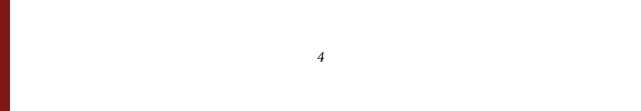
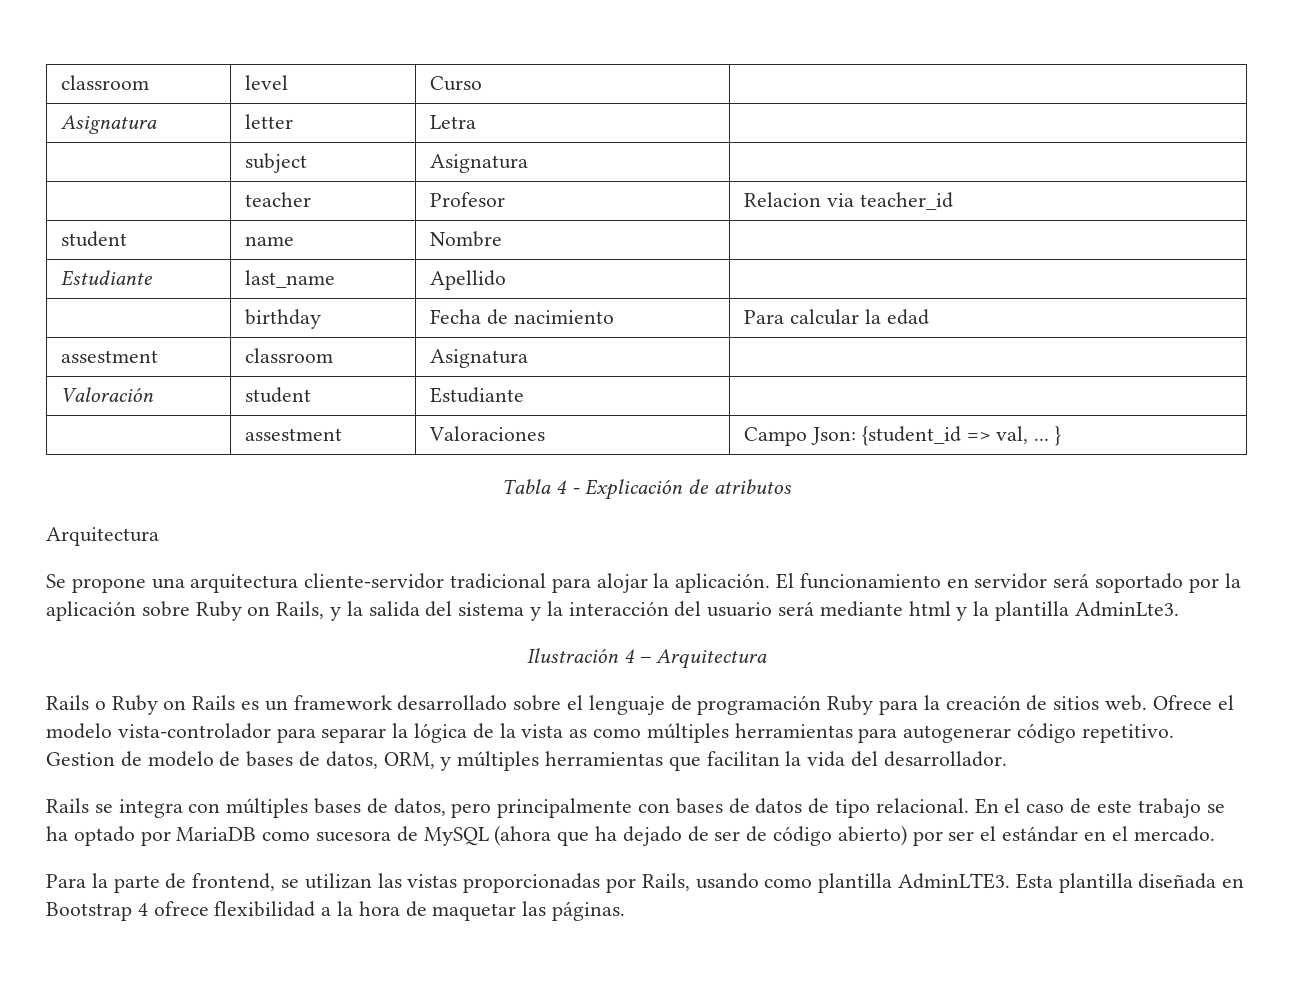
[316,51,325,62] 4 -> [61,75,150,90] [245,75,289,90] [430,76,483,91] [61,115,158,134] [245,114,294,129] [430,115,477,129] [245,153,308,173] [430,154,529,173] [245,192,312,207] [430,192,506,207] [744,192,953,210] [61,231,128,247] [245,236,295,246] [430,231,503,247] [61,270,154,286] [245,270,336,288] [430,270,507,290] [245,309,322,329] [430,309,614,325] [744,309,929,325] [61,350,159,363] [245,348,334,363] [430,349,529,368] [61,387,155,403] [245,387,312,403] [430,387,525,403] [245,428,343,441] [429,426,546,441] [744,426,1061,446] [502,479,792,500] [46,527,159,546] [46,573,1241,593] [46,601,1179,621] [526,648,768,669] [46,695,1234,715] [46,723,1174,743] [46,751,1007,771] [46,798,1225,818] [46,825,1215,846] [46,873,1245,893] [46,901,626,921] classroom | level | Curso | // Asignatura | letter | Letra | // | subject | Asignatura | // | teacher | Profesor | Relacion via teacher_id // student | name | Nombre | // Estudiante | last_name | Apellido | // | birthday | Fecha de nacimiento | Para calcular la edad // assestment | classroom | Asignatura | // Valoración | student | Estudiante | // | assestment | Valoraciones | Campo Json: {student_id => val, ... } // Tabla 4 - Explicación de atributos // Arquitectura // Se propone una arquitectura cliente-servidor tradicional para alojar la aplicación. El funcionamiento en servidor será soportado por la aplicación sobre Ruby on Rails, y la salida del sistema y la interacción del usuario será mediante html y la plantilla AdminLte3. // Ilustración 4 – Arquitectura // Rails o Ruby on Rails es un framework desarrollado sobre el lenguaje de programación Ruby para la creación de sitios web. Ofrece el modelo vista-controlador para separar la lógica de la vista as como múltiples herramientas para autogenerar código repetitivo. Gestion de modelo de bases de datos, ORM, y múltiples herramientas que facilitan la vida del desarrollador. // Rails se integra con múltiples bases de datos, pero principalmente con bases de datos de tipo relacional. En el caso de este trabajo se ha optado por MariaDB como sucesora de MySQL (ahora que ha dejado de ser de código abierto) por ser el estándar en el mercado. // Para la parte de frontend, se utilizan las vistas proporcionadas por Rails, usando como plantilla AdminLTE3. Esta plantilla diseñada en Bootstrap 4 ofrece flexibilidad a la hora de maquetar las páginas.

